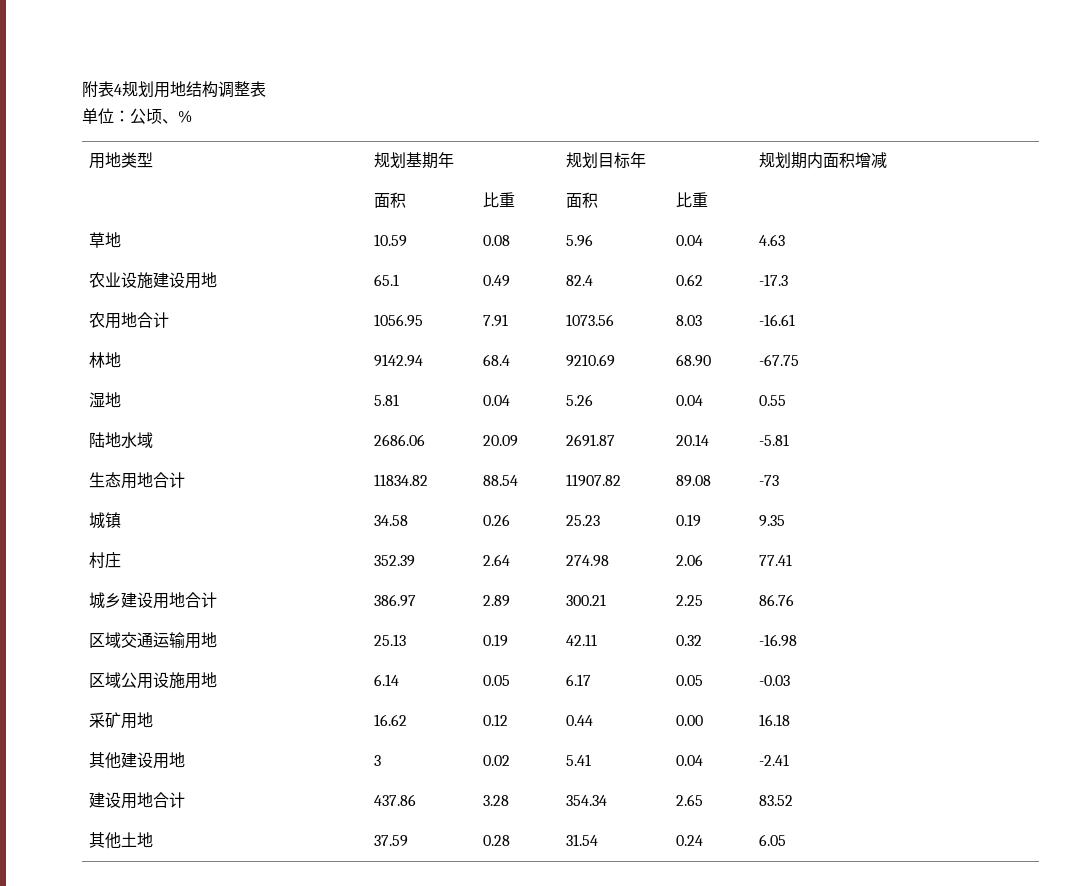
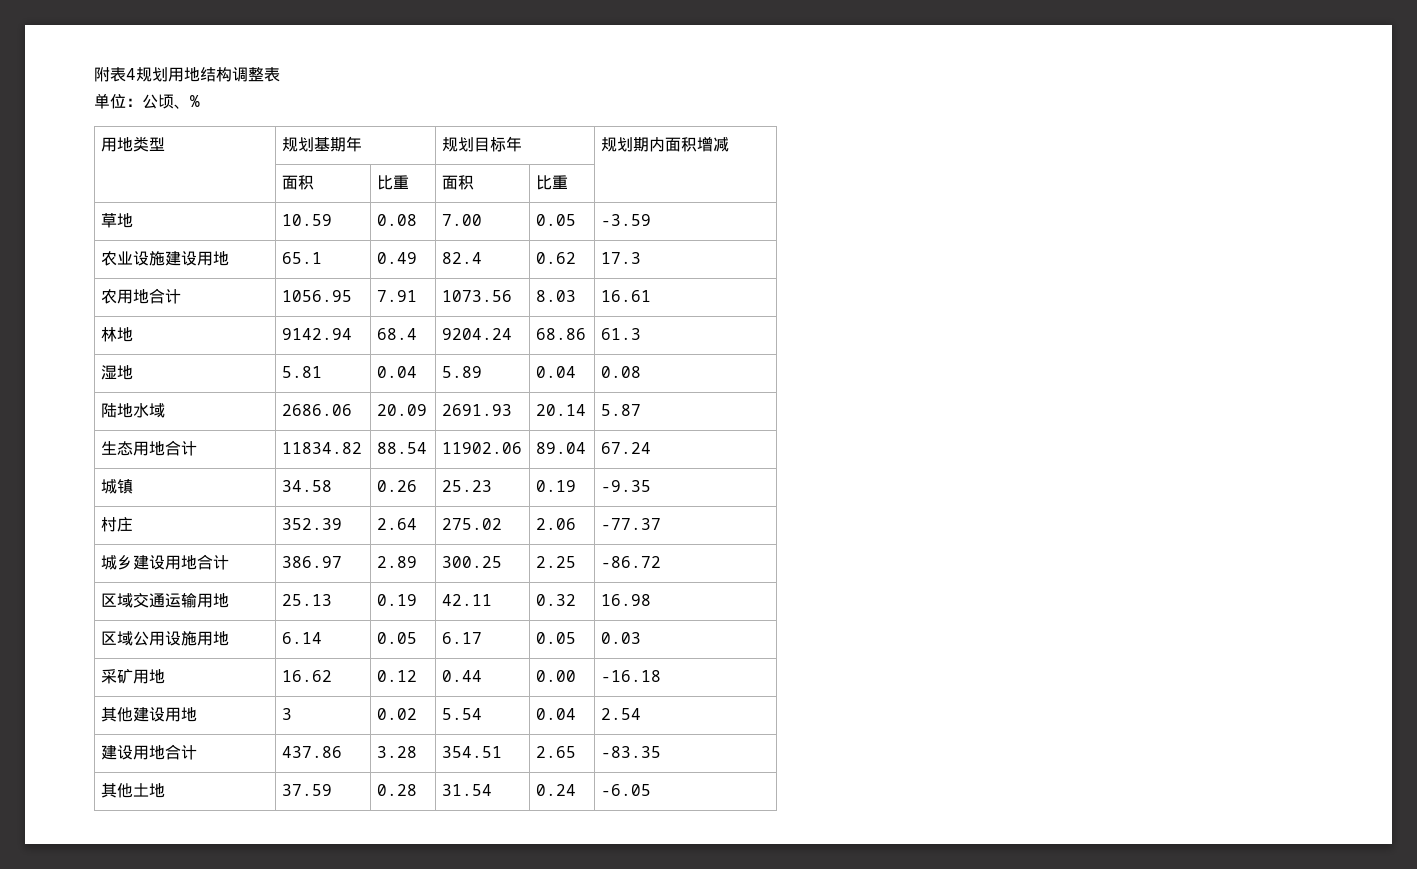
[566,234,594,247] [676,235,704,246] [759,234,786,246] 5.96 | 0.04 | 4.63 -> [441,214,482,226] [535,214,576,226] [600,214,651,226] 7.00 | 0.05 | -3.59
[759,274,789,286] -17.3 -> [600,252,641,264] 17.3
[759,314,796,326] -16.61 -> [600,290,651,302] 16.61
[566,354,616,367] [676,354,712,367] [759,354,800,366] 9210.69 | 68.90 | -67.75 -> [441,328,512,340] [535,328,586,340] [600,328,641,340] 9204.24 | 68.86 | 61.3
[566,394,594,406] [676,395,704,406] [759,395,787,406] 5.26 | 0.04 | 0.55 -> [441,366,482,378] [535,366,576,378] [600,366,641,378] 5.89 | 0.04 | 0.08
[566,434,616,447] 2691.87 -> [441,404,512,416] 2691.93
[759,434,790,446] -5.81 -> [600,404,641,416] 5.87
[566,474,622,487] [676,475,712,487] [759,475,780,486] 11907.82 | 89.08 | -73 -> [441,442,522,454] [535,442,586,454] [600,442,651,454] 11902.06 | 89.04 | 67.24
[759,515,786,527] 9.35 -> [600,480,651,492] -9.35
[566,555,610,567] 274.98 -> [441,518,502,530] 275.02
[759,554,793,566] 77.41 -> [600,518,661,530] -77.37
[566,594,607,606] 300.21 -> [441,556,502,568] 300.25
[759,594,795,606] 86.76 -> [600,556,661,568] -86.72
[759,634,798,647] -16.98 -> [600,594,651,606] 16.98
[759,675,791,686] -0.03 -> [600,632,641,644] 0.03
[759,714,791,726] 16.18 -> [600,670,661,682] -16.18
[566,754,592,766] [676,755,704,766] [759,754,790,766] 5.41 | 0.04 | -2.41 -> [441,708,482,720] [535,708,576,720] [600,708,641,720] 5.54 | 0.04 | 2.54
[566,795,608,806] 354.34 -> [441,746,502,758] 354.51
[759,795,794,806] 83.52 -> [600,746,661,758] -83.35
[759,834,787,846] 6.05 -> [600,784,651,796] -6.05

